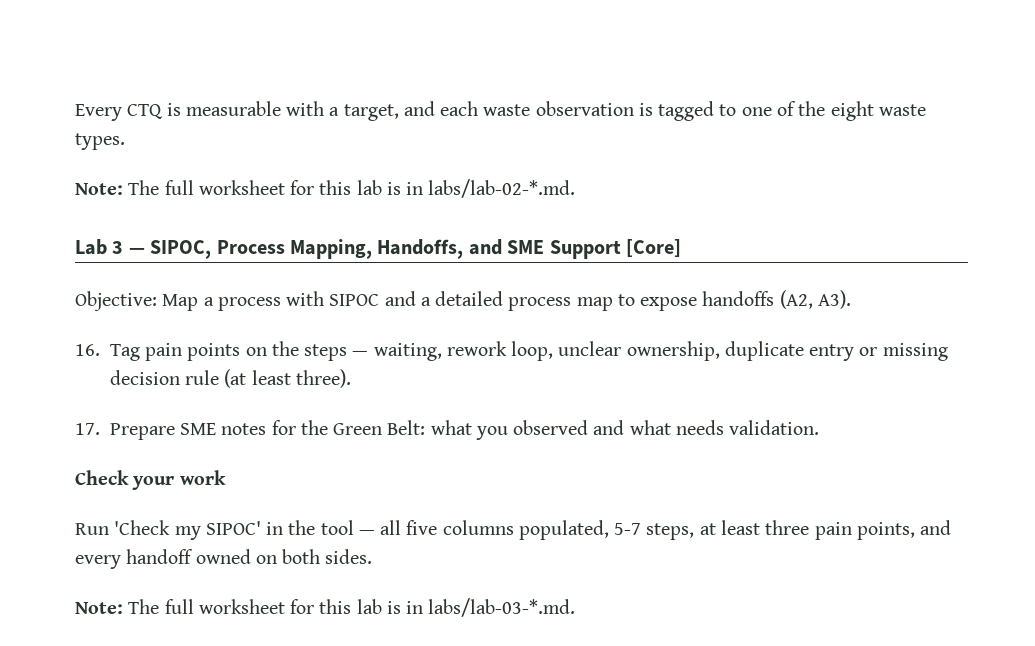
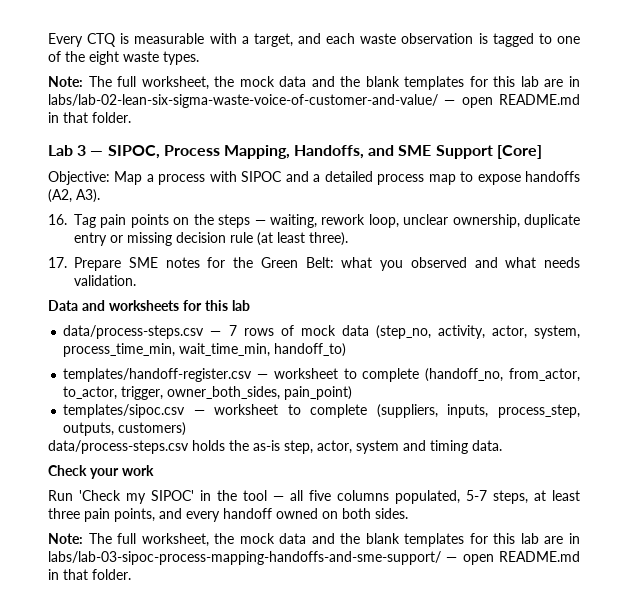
[198,179,576,198] worksheet for this lab is in labs/lab-02-*.md. -> [141,76,581,90] [48,94,580,108] [48,112,131,123] worksheet, the mock data and the blank templates for this lab are in labs/lab-02-lean-six-sigma-waste-voice-of-customer-and-value/ — open README.md in that folder.
(820, 427) none -> [48,300,250,311] [63,325,580,339] [63,343,347,357] [63,368,580,382] [63,386,353,400] [63,404,580,418] [63,422,187,436] [48,440,502,454] // Data and worksheets for this lab // data/process-steps.csv — 7 rows of mock data (step_no, activity, actor, system, process_time_min, wait_time_min, handoff_to) // templates/handoff-register.csv — worksheet to complete (handoff_no, from_actor, to_actor, trigger, owner_both_sides, pain_point) // templates/sipoc.csv — worksheet to complete (suppliers, inputs, process_step, outputs, customers) // data/process-steps.csv holds the as-is step, actor, system and timing data.
[198,598,576,617] worksheet for this lab is in labs/lab-03-*.md. -> [141,533,581,547] [48,551,580,565] [48,569,131,580] worksheet, the mock data and the blank templates for this lab are in labs/lab-03-sipoc-process-mapping-handoffs-and-sme-support/ — open README.md in that folder.

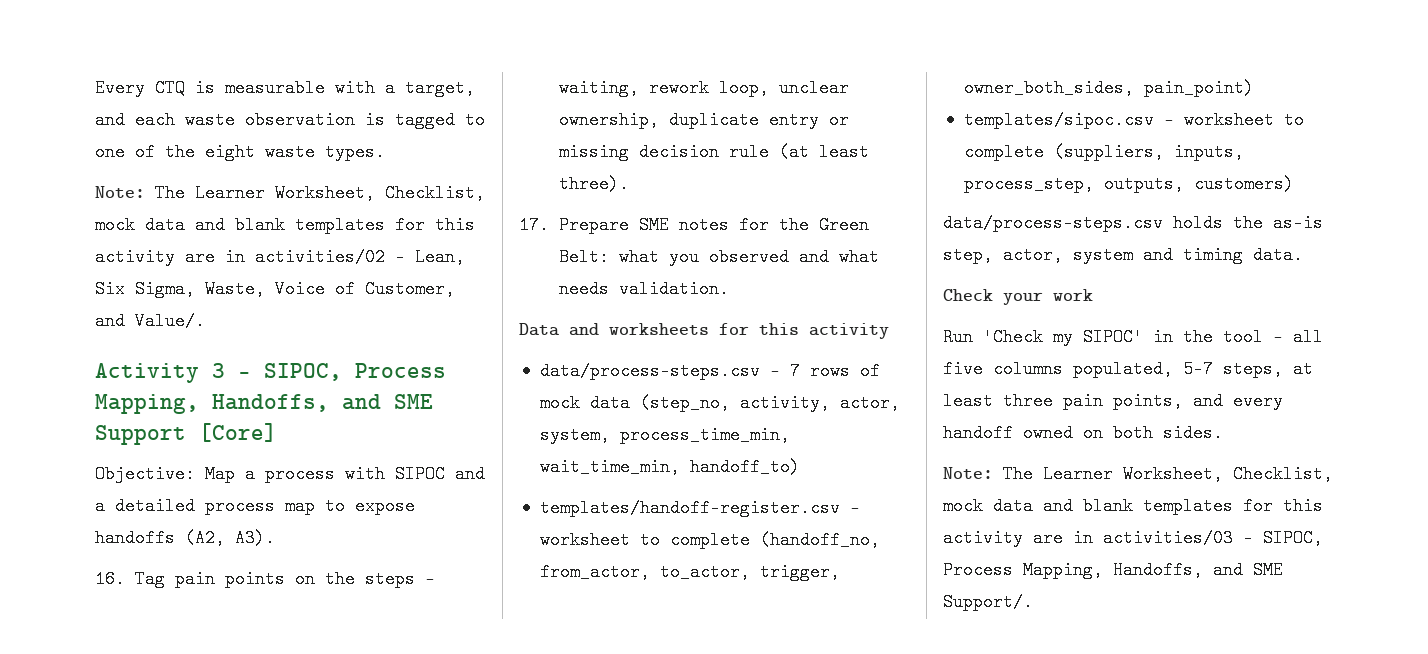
[117,76,581,90] [48,94,580,108] [48,112,131,123] [48,145,73,156] full worksheet, the mock data and the blank templates for this lab are in labs/lab-02-lean-six-sigma-waste-voice-of-customer-and-value/ — open README.md in that folder. // Lab -> [195,184,485,202] [95,216,475,234] [95,248,465,266] [95,280,455,298] [95,312,205,330] [95,363,199,383] Learner Worksheet, Checklist, mock data and blank templates for this activity are in activities/02 - Lean, Six Sigma, Waste, Voice of Customer, and Value/. // Activity
[232,300,250,311] lab -> [809,323,889,339] activity
[117,533,581,547] [48,551,580,565] [48,569,131,580] full worksheet, the mock data and the blank templates for this lab are in labs/lab-03-sipoc-process-mapping-handoffs-and-sme-support/ — open README.md in that folder. -> [1043,465,1333,483] [943,497,1323,515] [943,529,1323,547] [943,561,1283,579] [943,593,1033,611] Learner Worksheet, Checklist, mock data and blank templates for this activity are in activities/03 - SIPOC, Process Mapping, Handoffs, and SME Support/.

